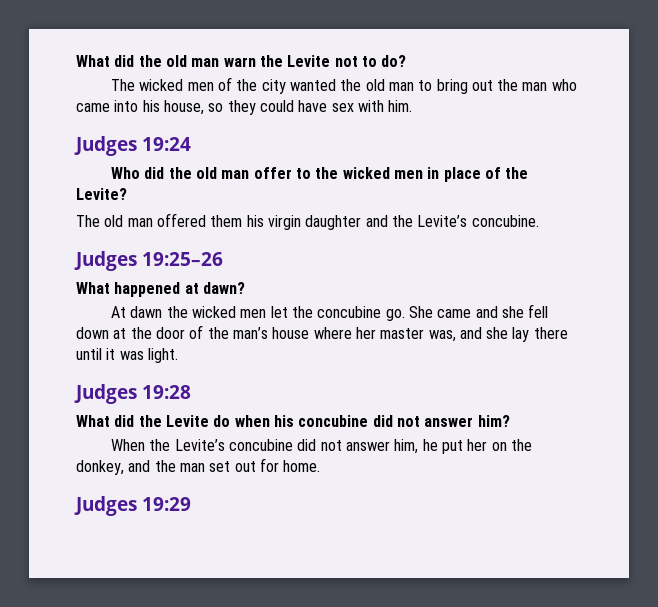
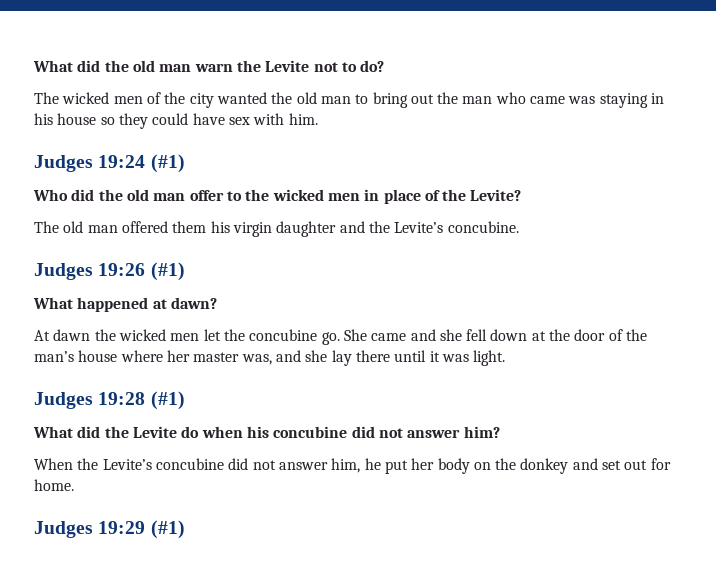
[114,100,204,115] into his house, -> [568,93,665,108] [34,113,97,125] was staying in his house
(191, 144) none -> [150,154,185,173] (#1)
[142,252,223,266] 19:25–26 -> [98,262,185,281] 19:26 (#1)
(191, 392) none -> [150,391,185,410] (#1)
(488, 445) none -> [437,458,470,474] body
[76,460,205,475] donkey, and the man -> [520,458,598,474] donkey and
(191, 504) none -> [150,520,185,539] (#1)

